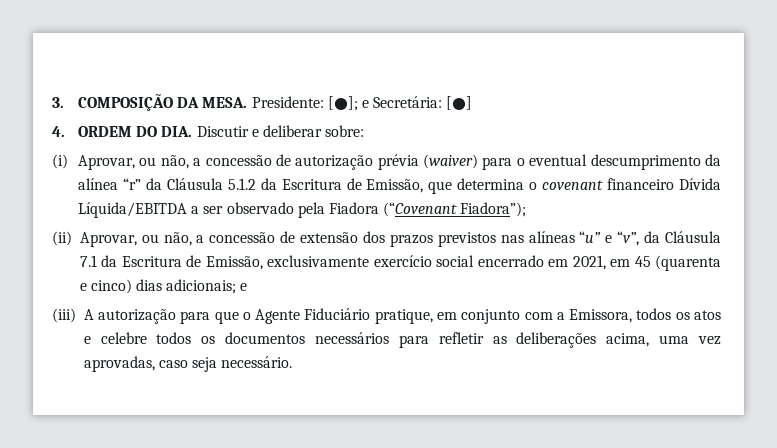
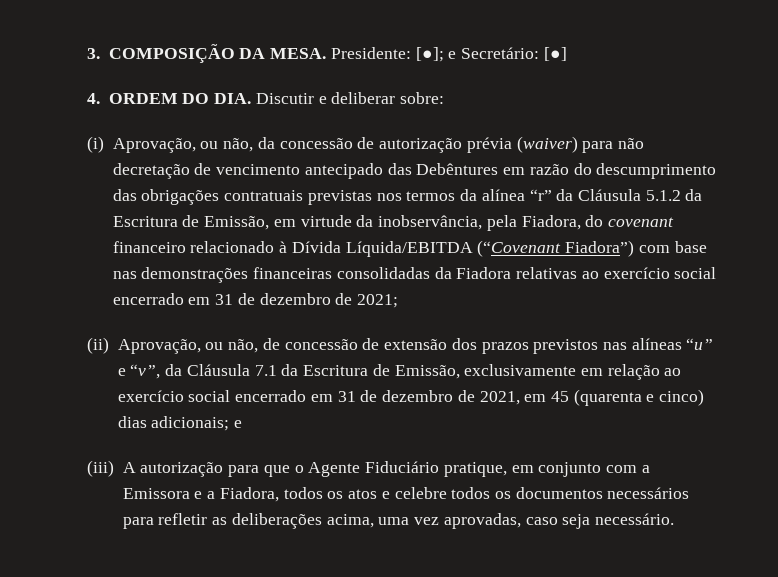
[373,96,443,108] Secretária: -> [461,47,540,59] Secretário:
[78,155,202,170] Aprovar, ou não, a -> [112,137,275,153] Aprovação, ou não, da
[516,154,701,170] o eventual descumprimento -> [618,138,645,149] [112,163,717,179] [112,189,456,205] não decretação de vencimento antecipado das Debêntures em razão do descumprimento das obrigações contratuais previstas nos termos
[428,178,722,194] [78,202,527,218] que determina o covenant financeiro Dívida Líquida/EBITDA a ser observado pela Fiadora (“Covenant Fiadora”); -> [273,215,675,231] [112,240,707,257] [112,267,717,283] [112,293,399,308] em virtude da inobservância, pela Fiadora, do covenant financeiro relacionado à Dívida Líquida/EBITDA (“Covenant Fiadora”) com base nas demonstrações financeiras consolidadas da Fiadora relativas ao exercício social encerrado em 31 de dezembro de 2021;
[79,232,205,247] Aprovar, ou não, a -> [117,338,280,354] Aprovação, ou não, de
[373,255,569,267] exercício social encerrado em -> [581,364,682,380] [117,390,475,402] em relação ao exercício social encerrado em 31 de dezembro de
[569,309,633,323] Emissora, -> [122,487,279,502] Emissora e a Fiadora,

